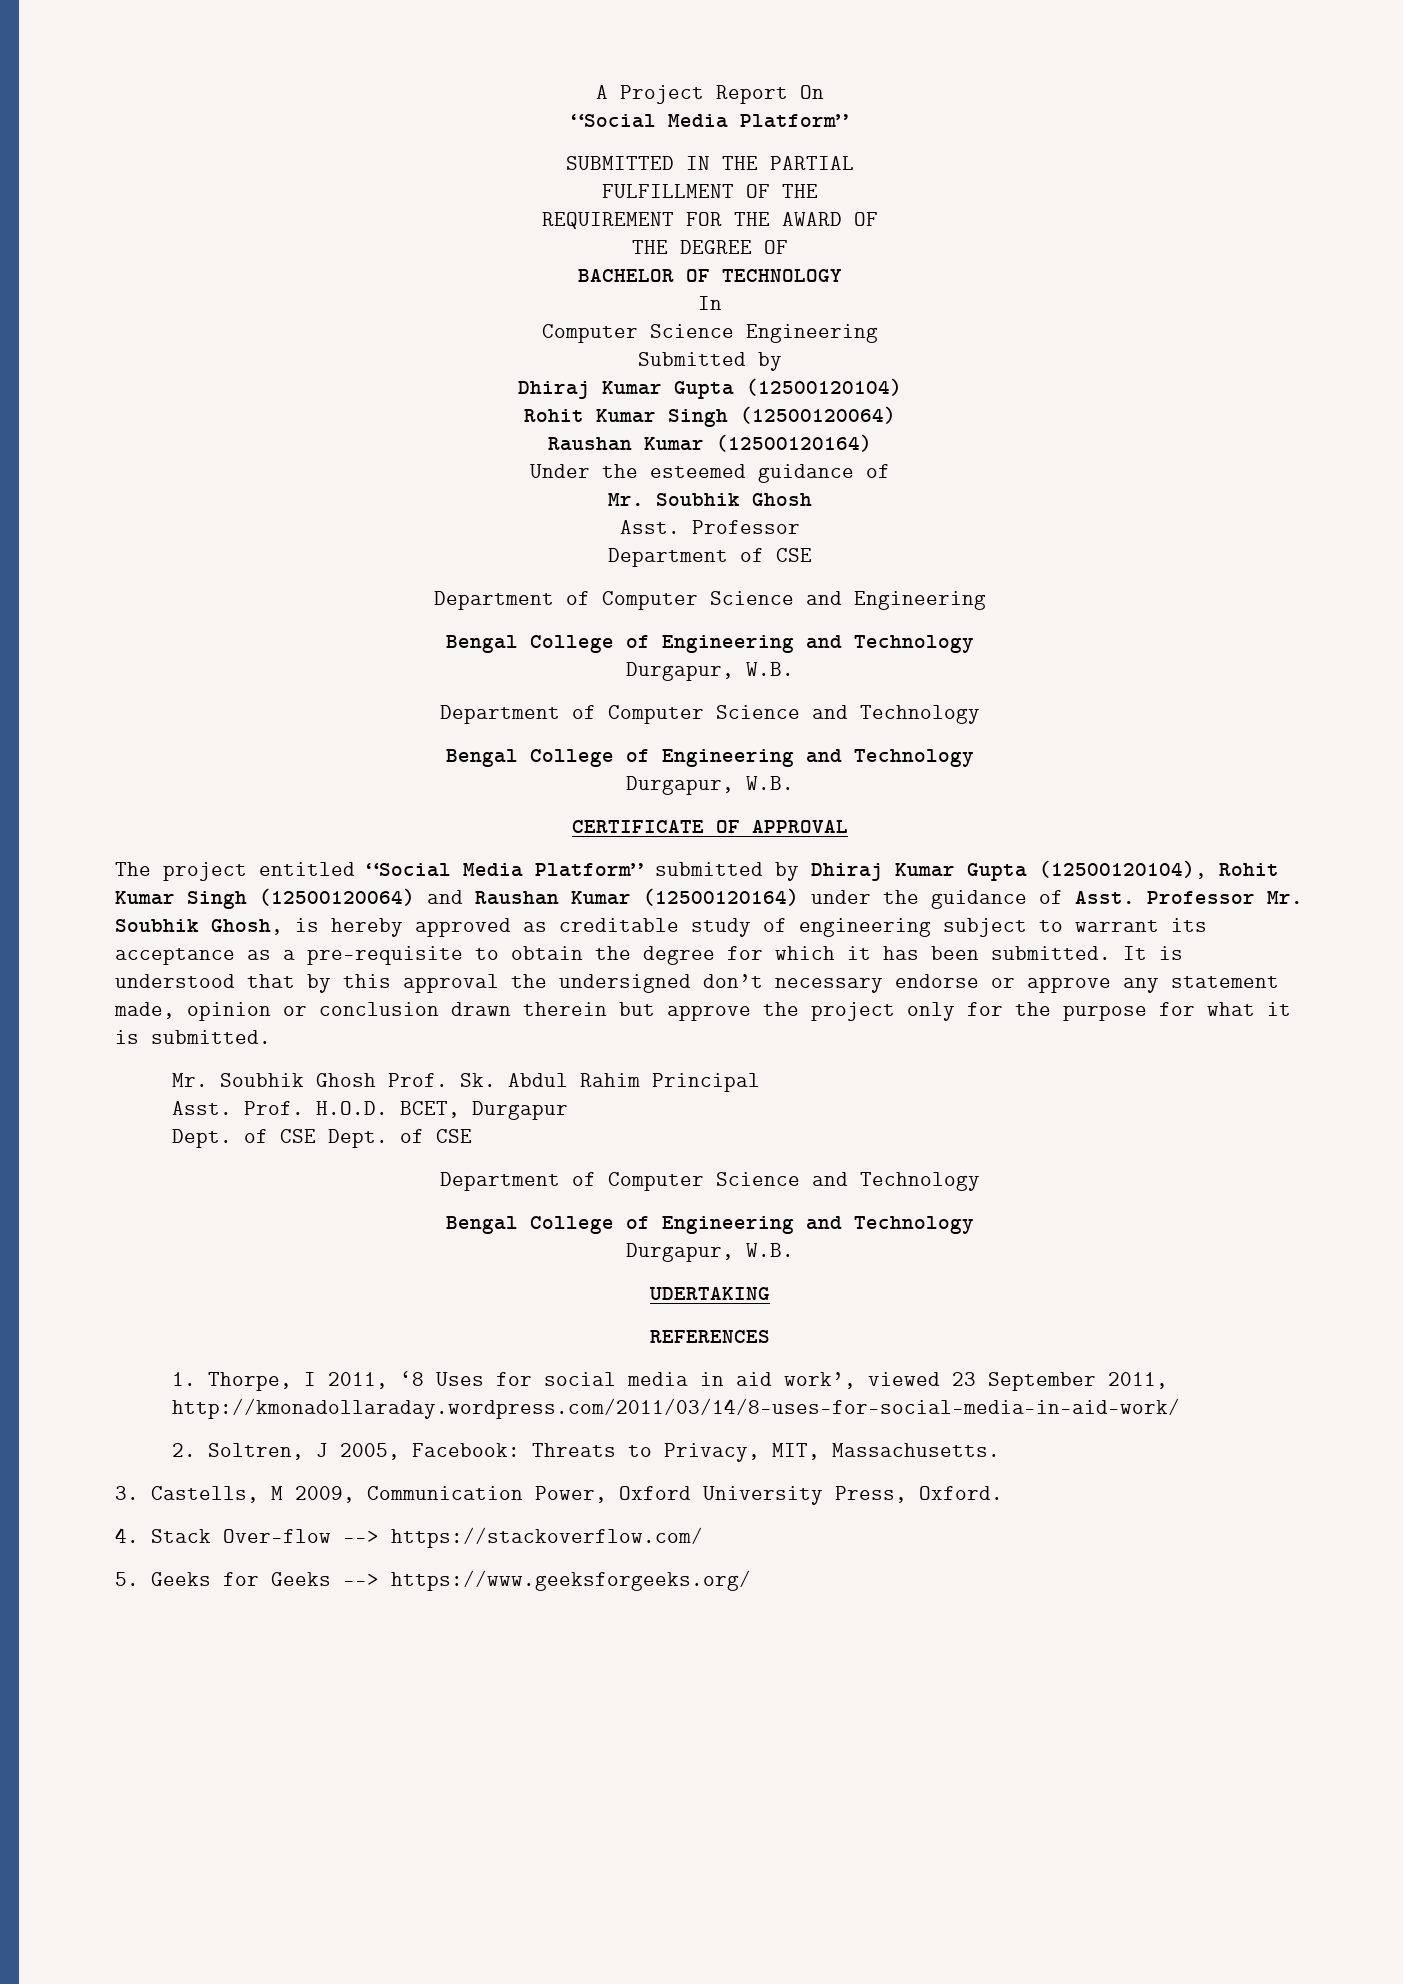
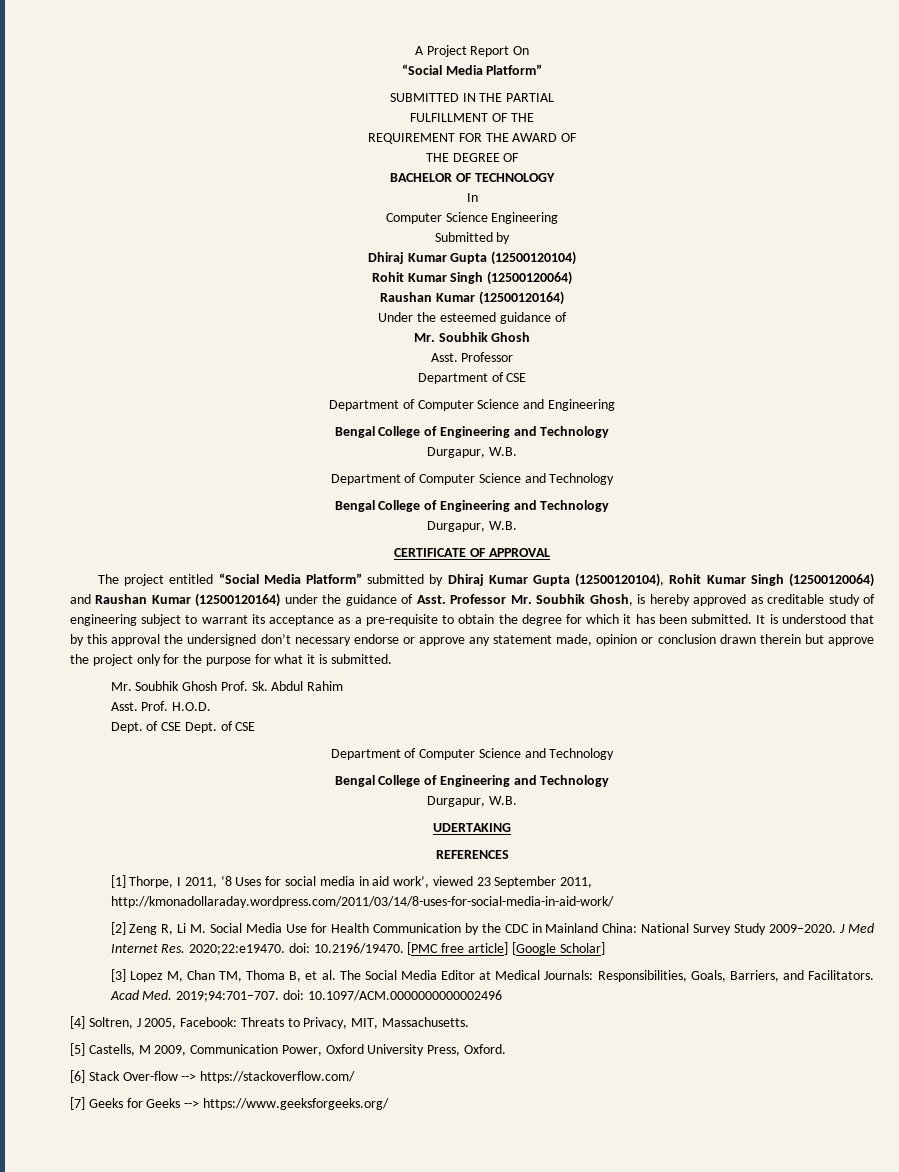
[651,1073,760,1092] Principal -> (344, 686) none
[399,1101,568,1120] BCET, Durgapur -> (212, 706) none
[171,1372,196,1386] 1. -> [110,875,126,888] [1]
[171,1443,196,1457] 2. -> [110,922,874,935] [110,942,605,955] [110,969,874,982] [109,990,502,1002] [70,1016,85,1029] [2] Zeng R, Li M. Social Media Use for Health Communication by the CDC in Mainland China: National Survey Study 2009–2020. J Med Internet Res. 2020;22:e19470. doi: 10.2196/19470. [PMC free article] [Google Scholar] // [3] Lopez M, Chan TM, Thoma B, et al. The Social Media Editor at Medical Journals: Responsibilities, Goals, Barriers, and Facilitators. Acad Med. 2019;94:701–707. doi: 10.1097/ACM.0000000000002496 // [4]
[115,1486,139,1500] 3. -> [70,1043,85,1056] [5]
[115,1528,139,1543] 4. -> [70,1070,85,1083] [6]
[115,1572,139,1586] 5. -> [70,1097,85,1110] [7]

